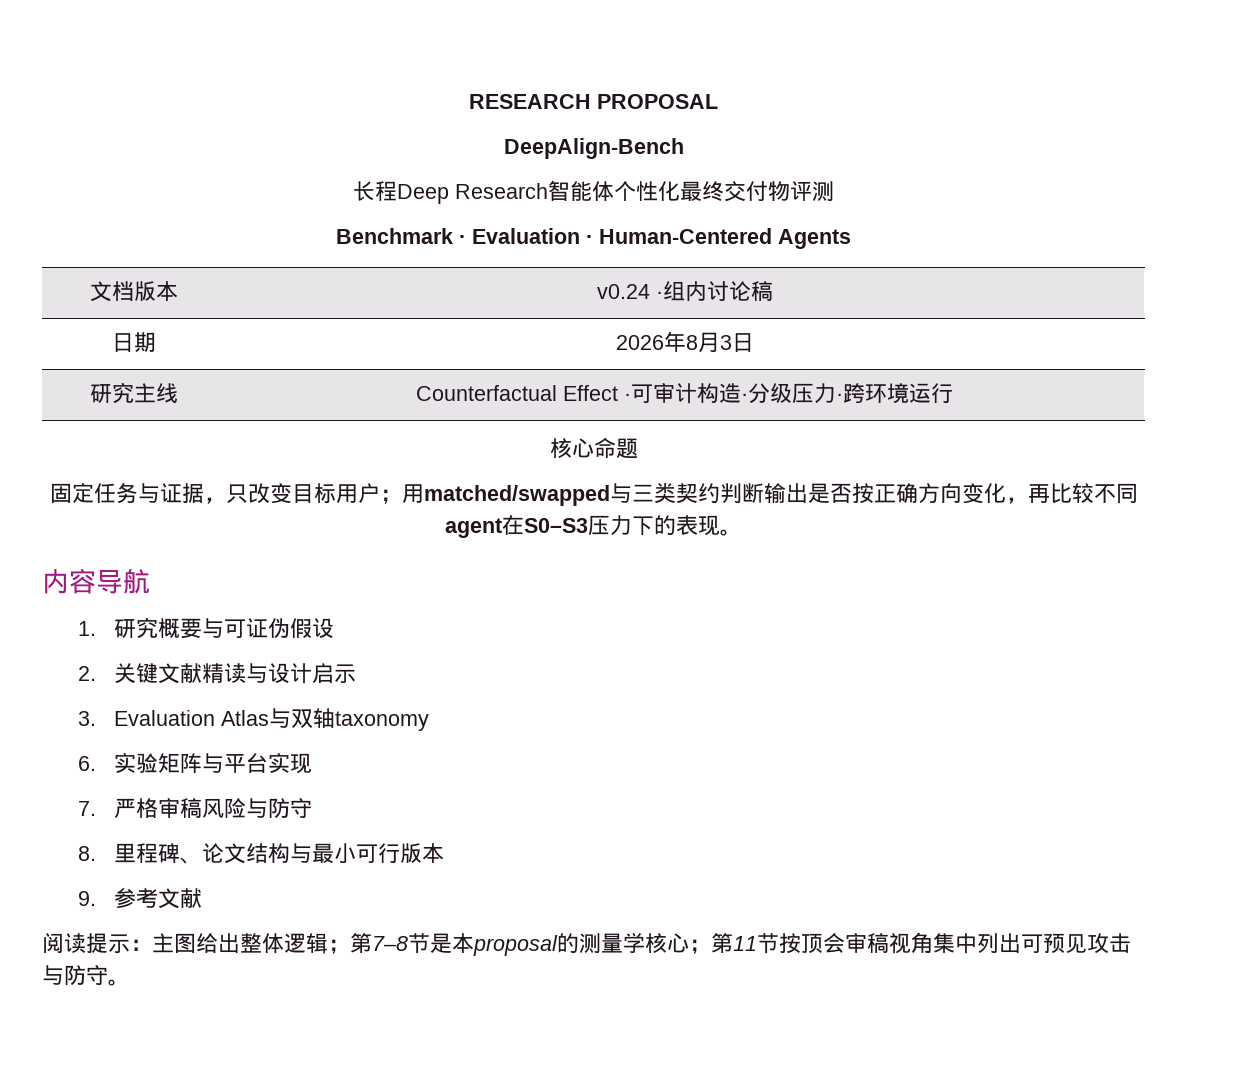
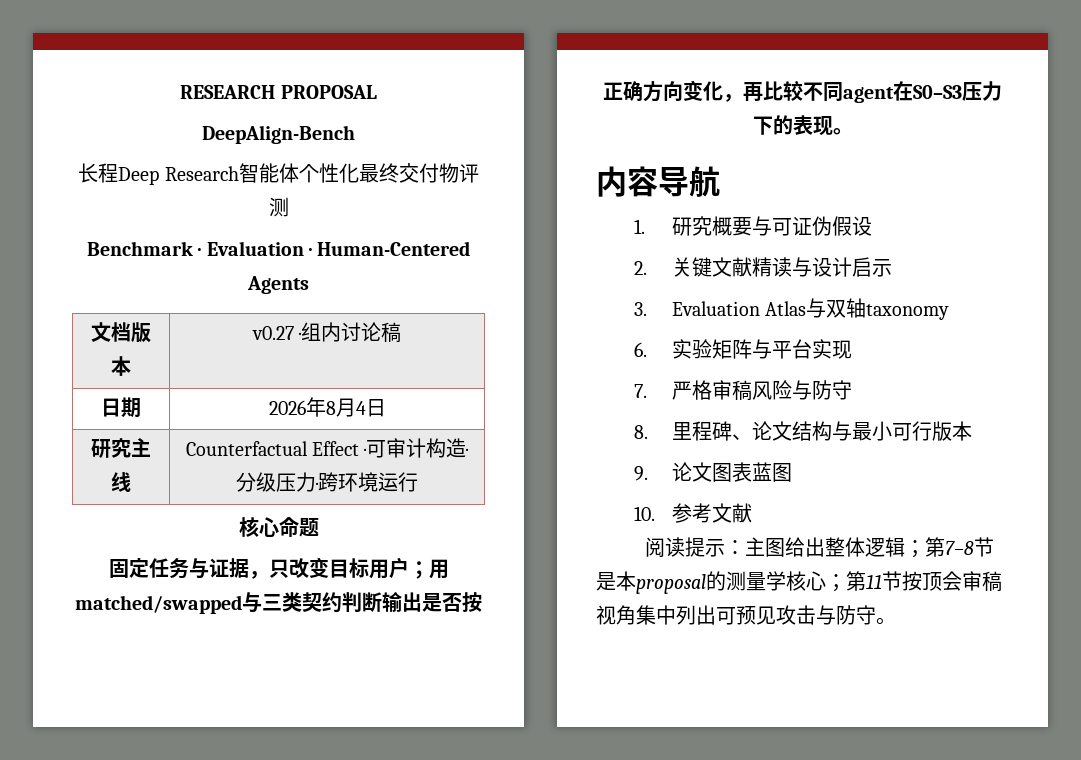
[596,284,650,299] v0.24 -> [251,326,294,340] v0.27
[719,335,732,350] 3 -> [355,401,366,415] 4
(96, 898) none -> [671,462,792,482] [633,506,655,521] 论文图表蓝图 // 10.

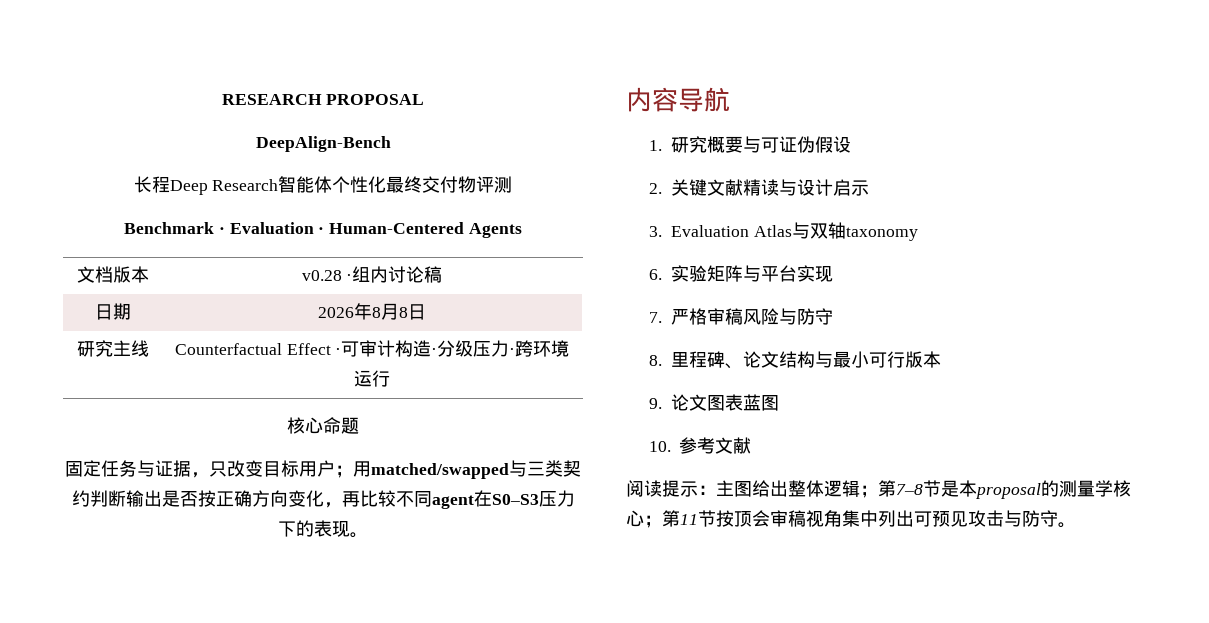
[251,326,294,340] v0.27 -> [301,270,342,281] v0.28
[355,401,366,415] 4 -> [399,307,408,318] 8

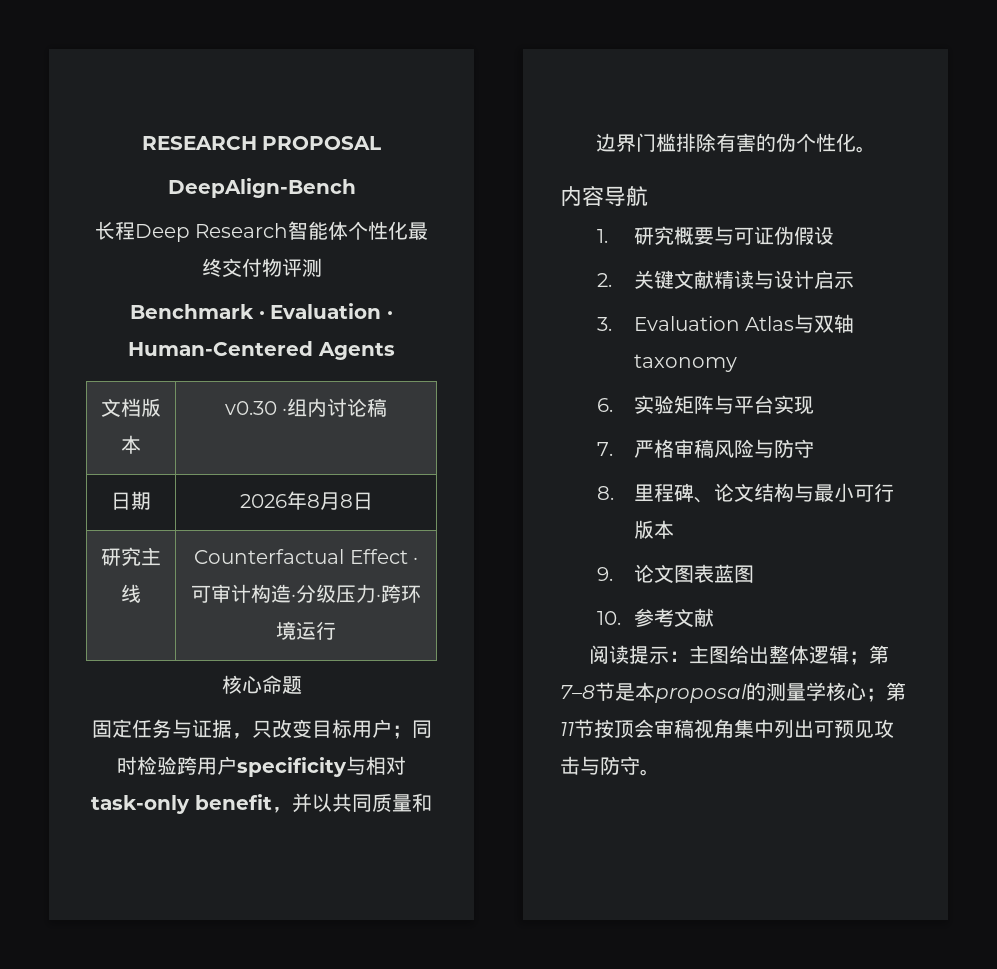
[301,270,342,281] v0.28 -> [224,401,277,415] v0.30
[353,460,581,479] [71,490,575,509] [278,520,350,537] 用matched/swapped与三类契约判断输出是否按正确方向变化，再比较不同agent在S0–S3压力下的表现 -> [411,720,432,738] [117,756,406,777] [91,793,432,814] [595,133,856,152] 同时检验跨用户specificity与相对task-only benefit，并以共同质量和边界门槛排除有害的伪个性化

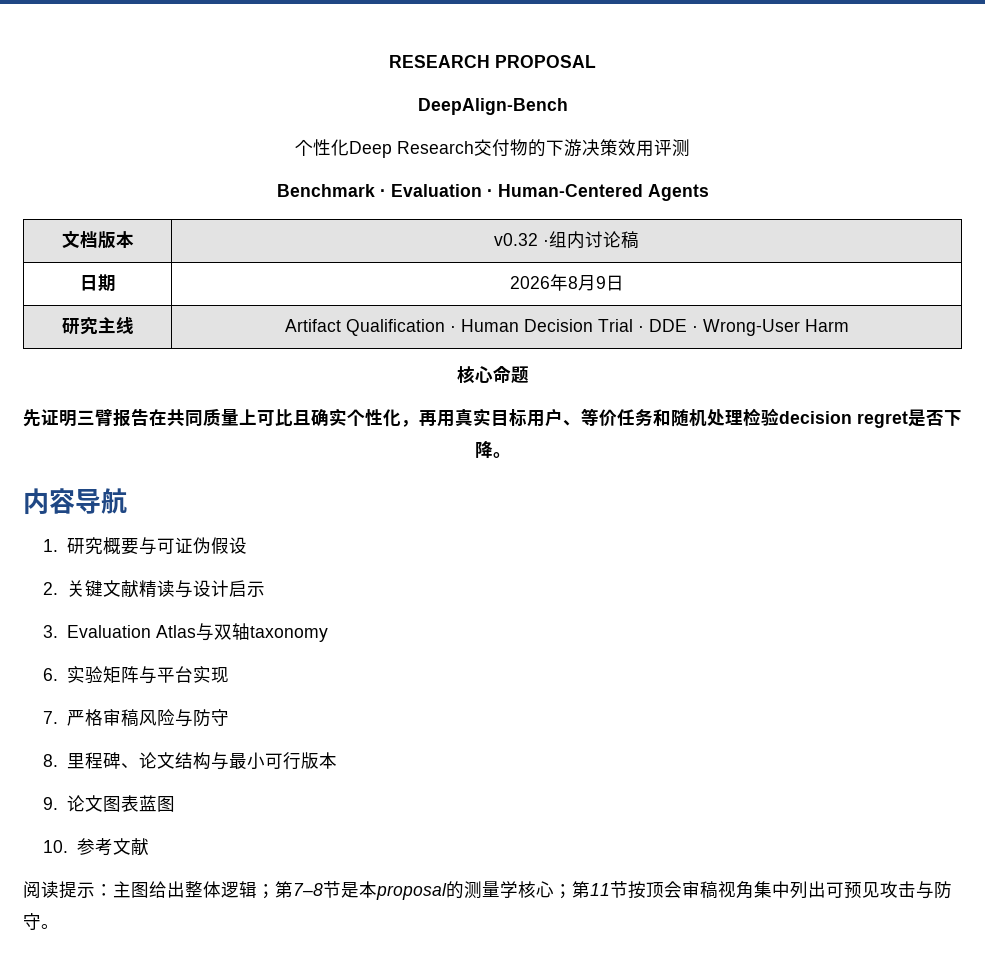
[94,221,429,242] [201,258,282,277] 长程Deep Research智能体个性化最终交付物 -> [295,139,654,158] 个性化Deep Research交付物的下游决策效用
[224,401,277,415] v0.30 -> [494,233,538,246] v0.32
[339,494,353,508] 8 -> [595,276,606,289] 9
[194,549,418,564] [191,584,421,603] [276,621,336,640] [221,675,302,694] [91,719,432,739] [117,756,406,777] [91,793,432,814] [595,133,856,152] Counterfactual Effect ·可审计构造·分级压力·跨环境运行 // 核心命题 // 固定任务与证据，只改变目标用户；同时检验跨用户specificity与相对task-only benefit，并以共同质量和边界门槛排除有害的伪个性化 -> [284,319,849,336] [456,366,529,384] [23,408,962,428] [474,441,493,459] Artifact Qualification · Human Decision Trial · DDE · Wrong-User Harm // 核心命题 // 先证明三臂报告在共同质量上可比且确实个性化，再用真实目标用户、等价任务和随机处理检验decision regret是否下降

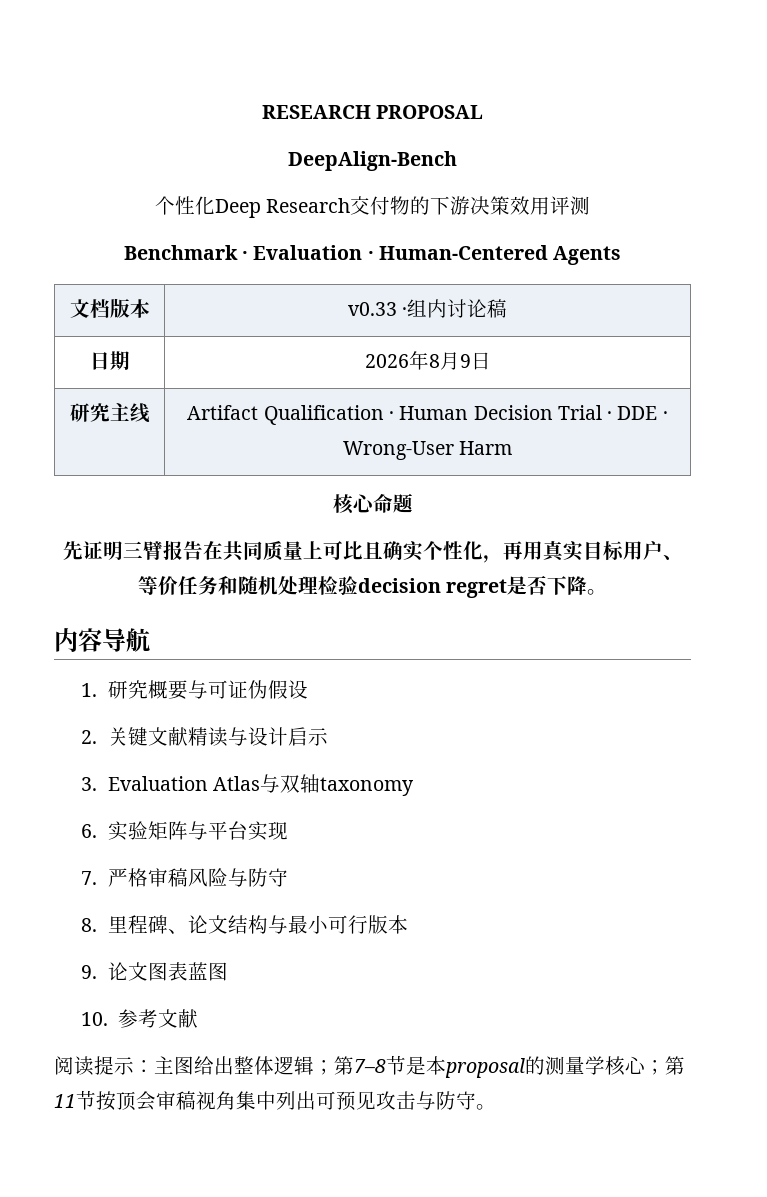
[494,233,538,246] v0.32 -> [347,302,397,316] v0.33

